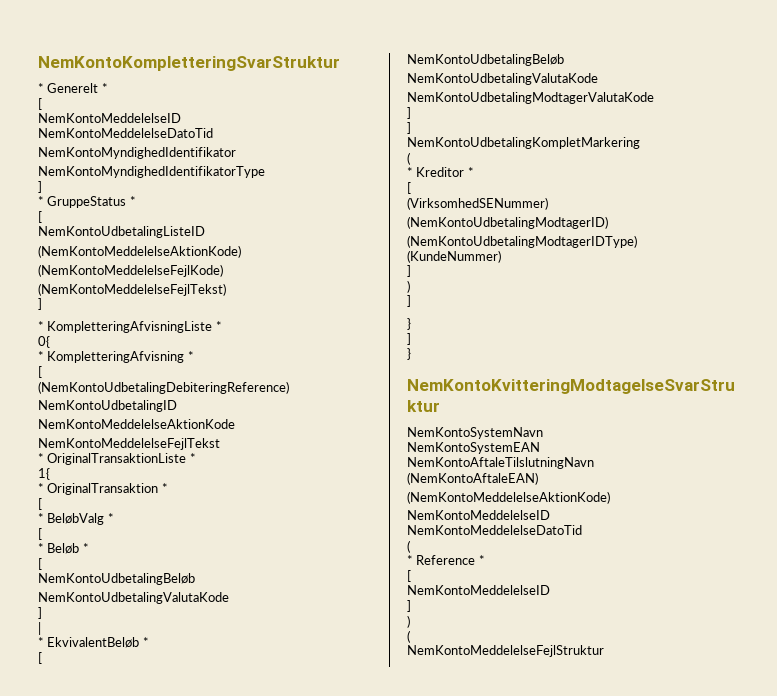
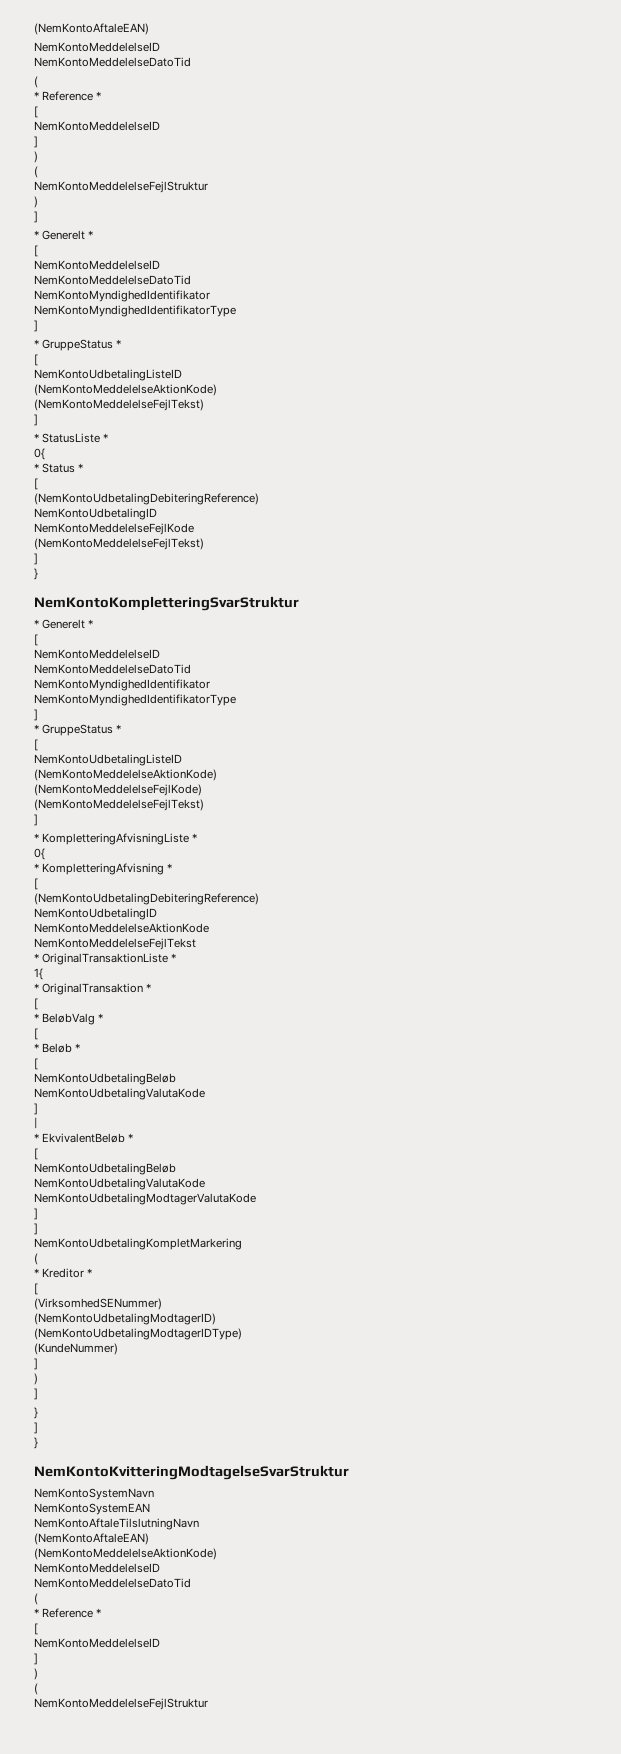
(38, 63) none -> [34,23,149,35] [34,42,160,52] [34,57,191,67] [34,76,38,88] [34,91,102,101] [34,106,38,118] [34,121,160,131] [34,136,38,148] [34,151,38,163] [34,166,38,178] [34,181,208,193] [34,196,38,208] [34,211,38,223] [34,230,94,240] [34,245,38,257] [34,260,160,270] [34,275,191,285] [34,290,210,302] [34,305,236,317] [34,320,38,332] [34,339,122,351] [34,354,38,366] [34,369,182,381] [34,384,217,396] [34,399,204,411] [34,414,38,426] [34,433,109,443] [34,448,45,460] [34,463,84,473] [34,478,38,490] [34,493,259,505] [34,508,157,520] [34,523,194,535] [34,538,204,550] [34,553,38,565] [34,568,38,580] (NemKontoAftaleEAN) // NemKontoMeddelelseID // NemKontoMeddelelseDatoTid // ( // * Reference * // [ // NemKontoMeddelelseID // ] // ) // ( // NemKontoMeddelelseFejlStruktur // ) // ] // * Generelt * // [ // NemKontoMeddelelseID // NemKontoMeddelelseDatoTid // NemKontoMyndighedIdentifikator // NemKontoMyndighedIdentifikatorType // ] // * GruppeStatus * // [ // NemKontoUdbetalingListeID // (NemKontoMeddelelseAktionKode) // (NemKontoMeddelelseFejlTekst) // ] // * StatusListe * // 0{ // * Status * // [ // (NemKontoUdbetalingDebiteringReference) // NemKontoUdbetalingID // NemKontoMeddelelseFejlKode // (NemKontoMeddelelseFejlTekst) // ] // } //

